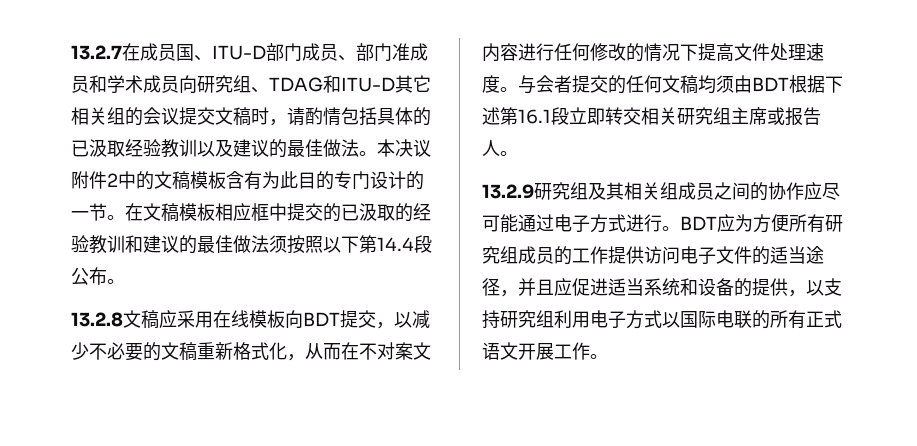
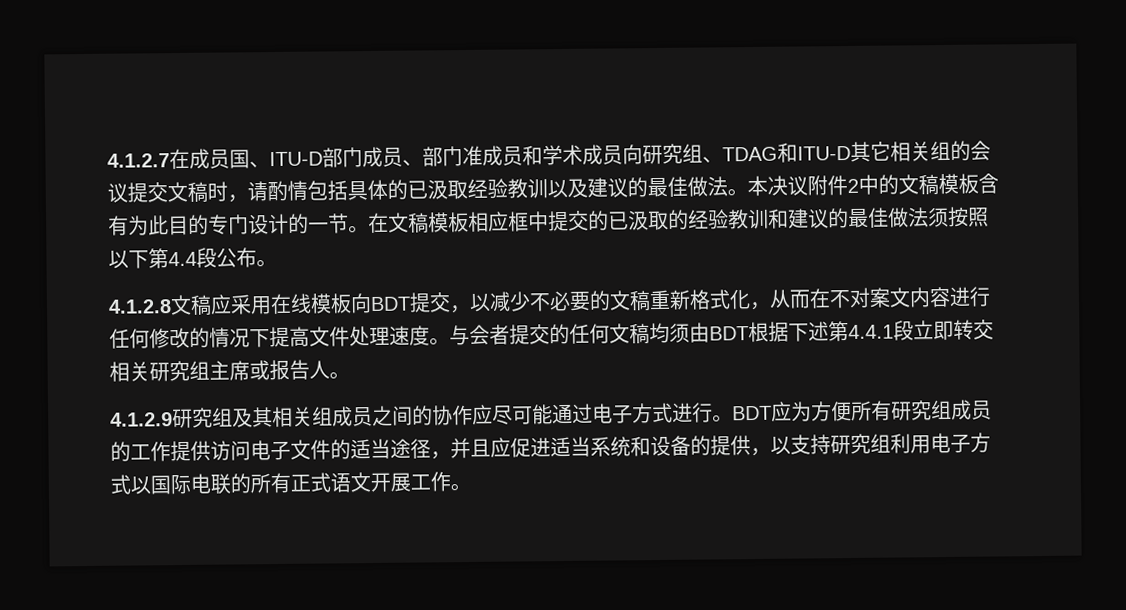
[71,45,122,60] 13.2.7 -> [107,153,170,168] 4.1.2.7
[377,237,414,251] 14.4 -> [168,251,197,267] 4.4
[71,312,123,327] 13.2.8 -> [108,299,172,314] 4.1.2.8
[518,109,551,124] 16.1 -> [848,324,894,340] 4.4.1
[482,184,534,199] 13.2.9 -> [110,412,173,427] 4.1.2.9

